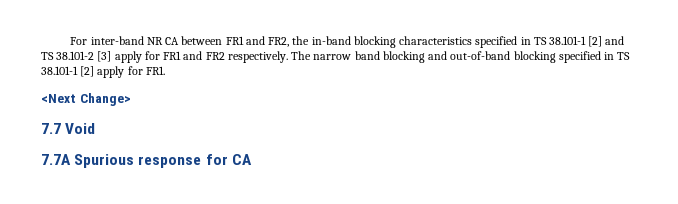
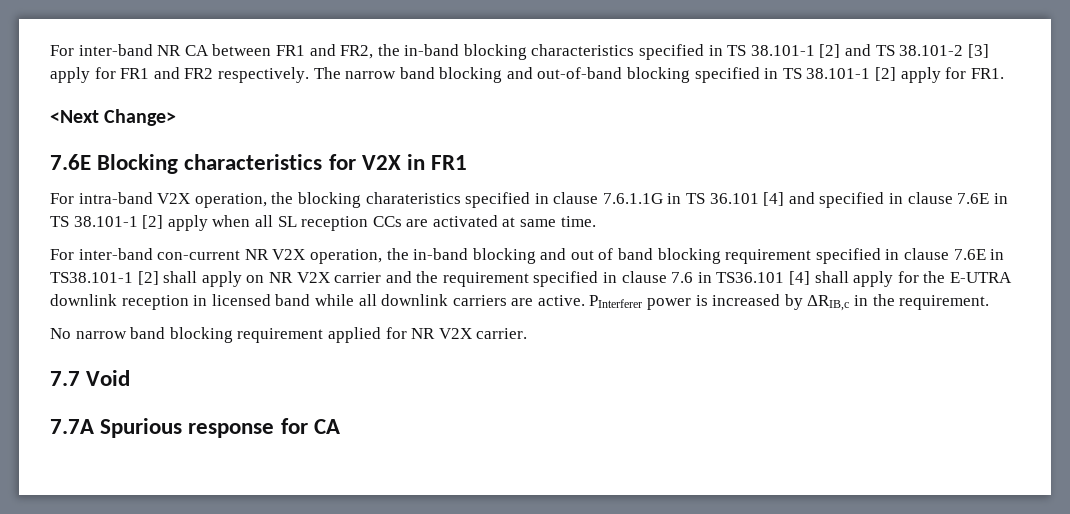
(131, 99) none -> [50,154,468,174] [50,192,1008,208] [50,215,596,231] [50,248,1005,264] [50,271,1012,287] [50,294,990,311] [50,327,528,343] // 7.6E Blocking characteristics for V2X in FR1 // For intra-band V2X operation, the blocking charateristics specified in clause 7.6.1.1G in TS 36.101 [4] and specified in clause 7.6E in TS 38.101-1 [2] apply when all SL reception CCs are activated at same time. // For inter-band con-current NR V2X operation, the in-band blocking and out of band blocking requirement specified in clause 7.6E in TS38.101-1 [2] shall apply on NR V2X carrier and the requirement specified in clause 7.6 in TS36.101 [4] shall apply for the E-UTRA downlink reception in licensed band while all downlink carriers are active. PInterferer power is increased by ΔRIB,c in the requirement. // No narrow band blocking requirement applied for NR V2X carrier.

